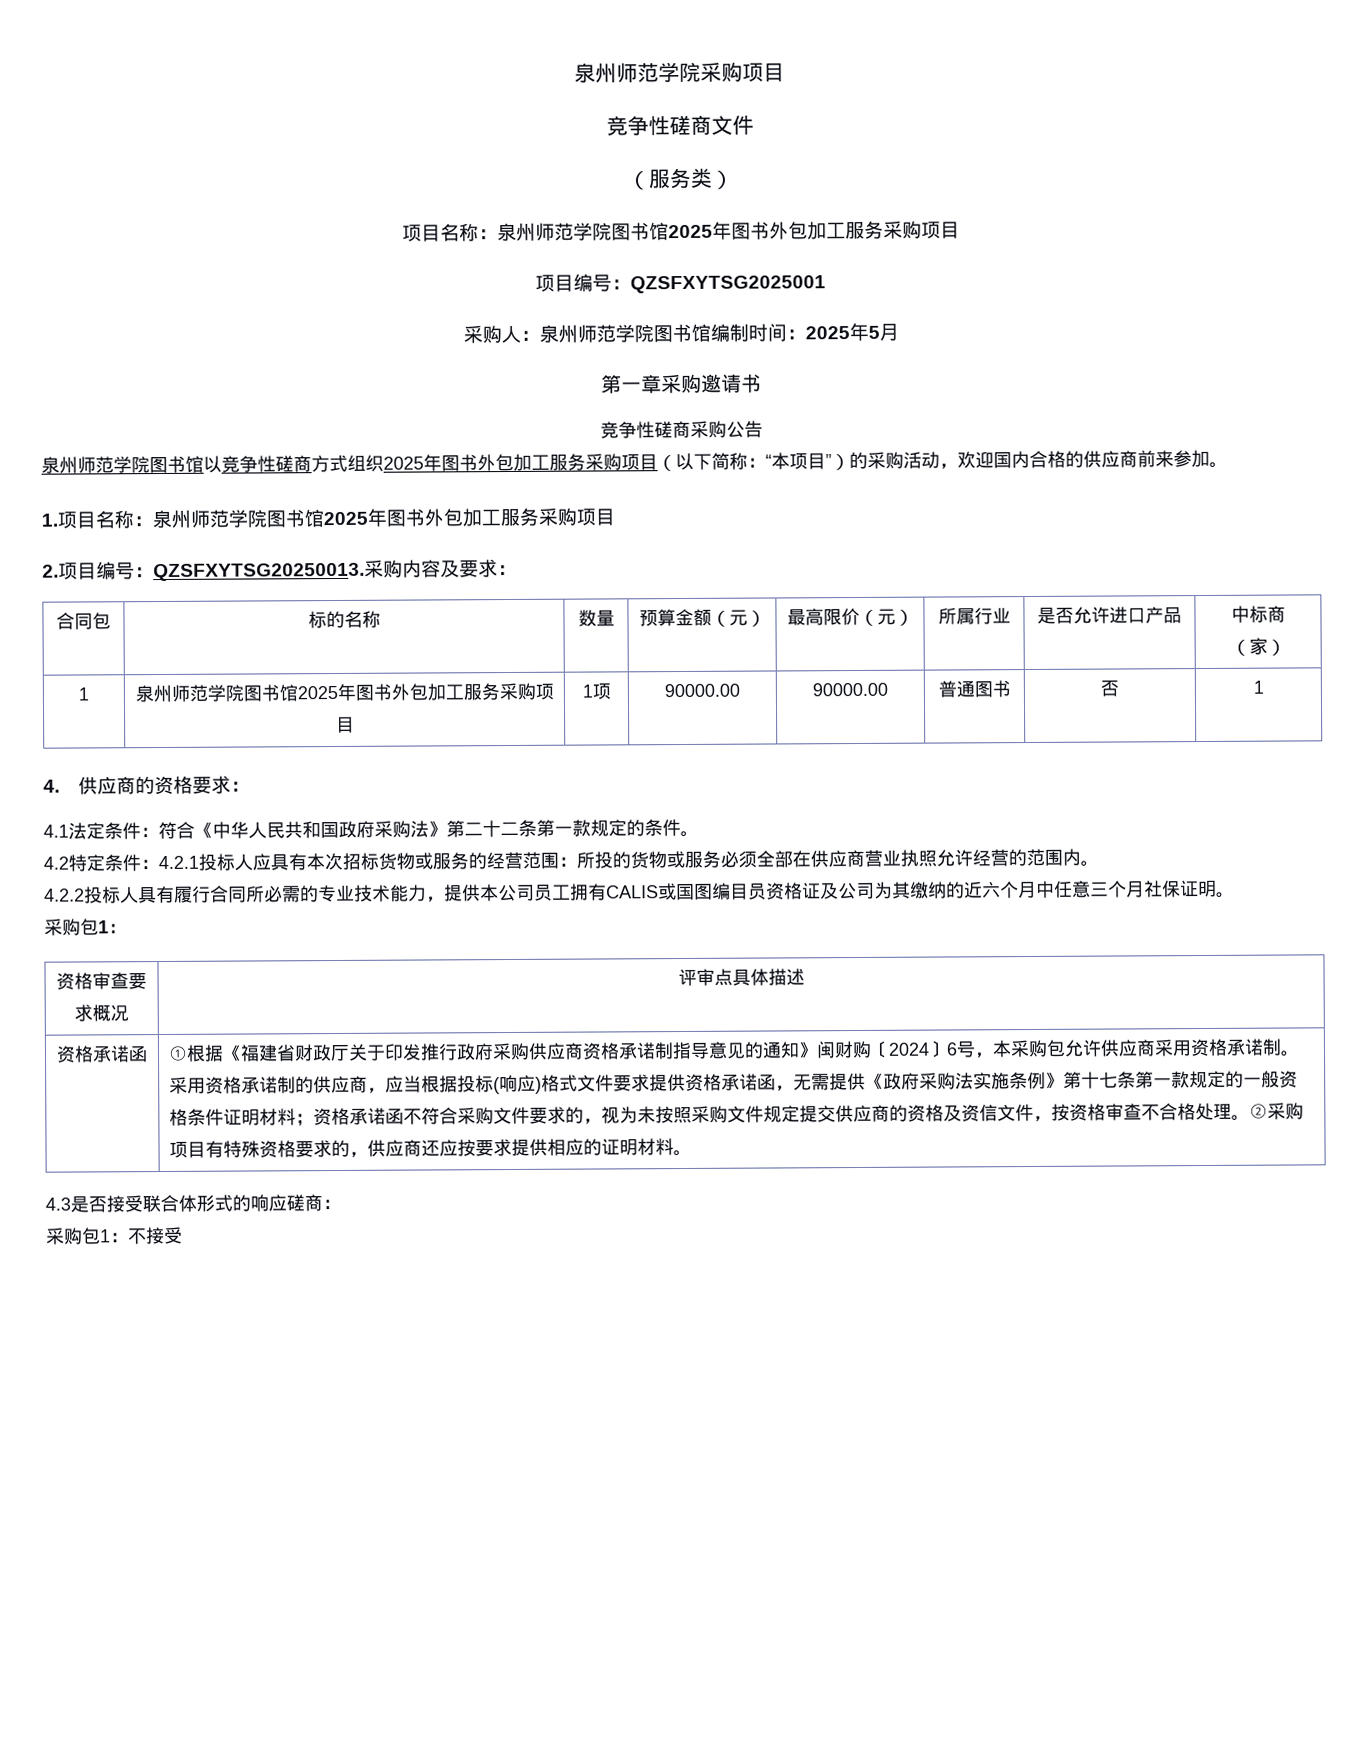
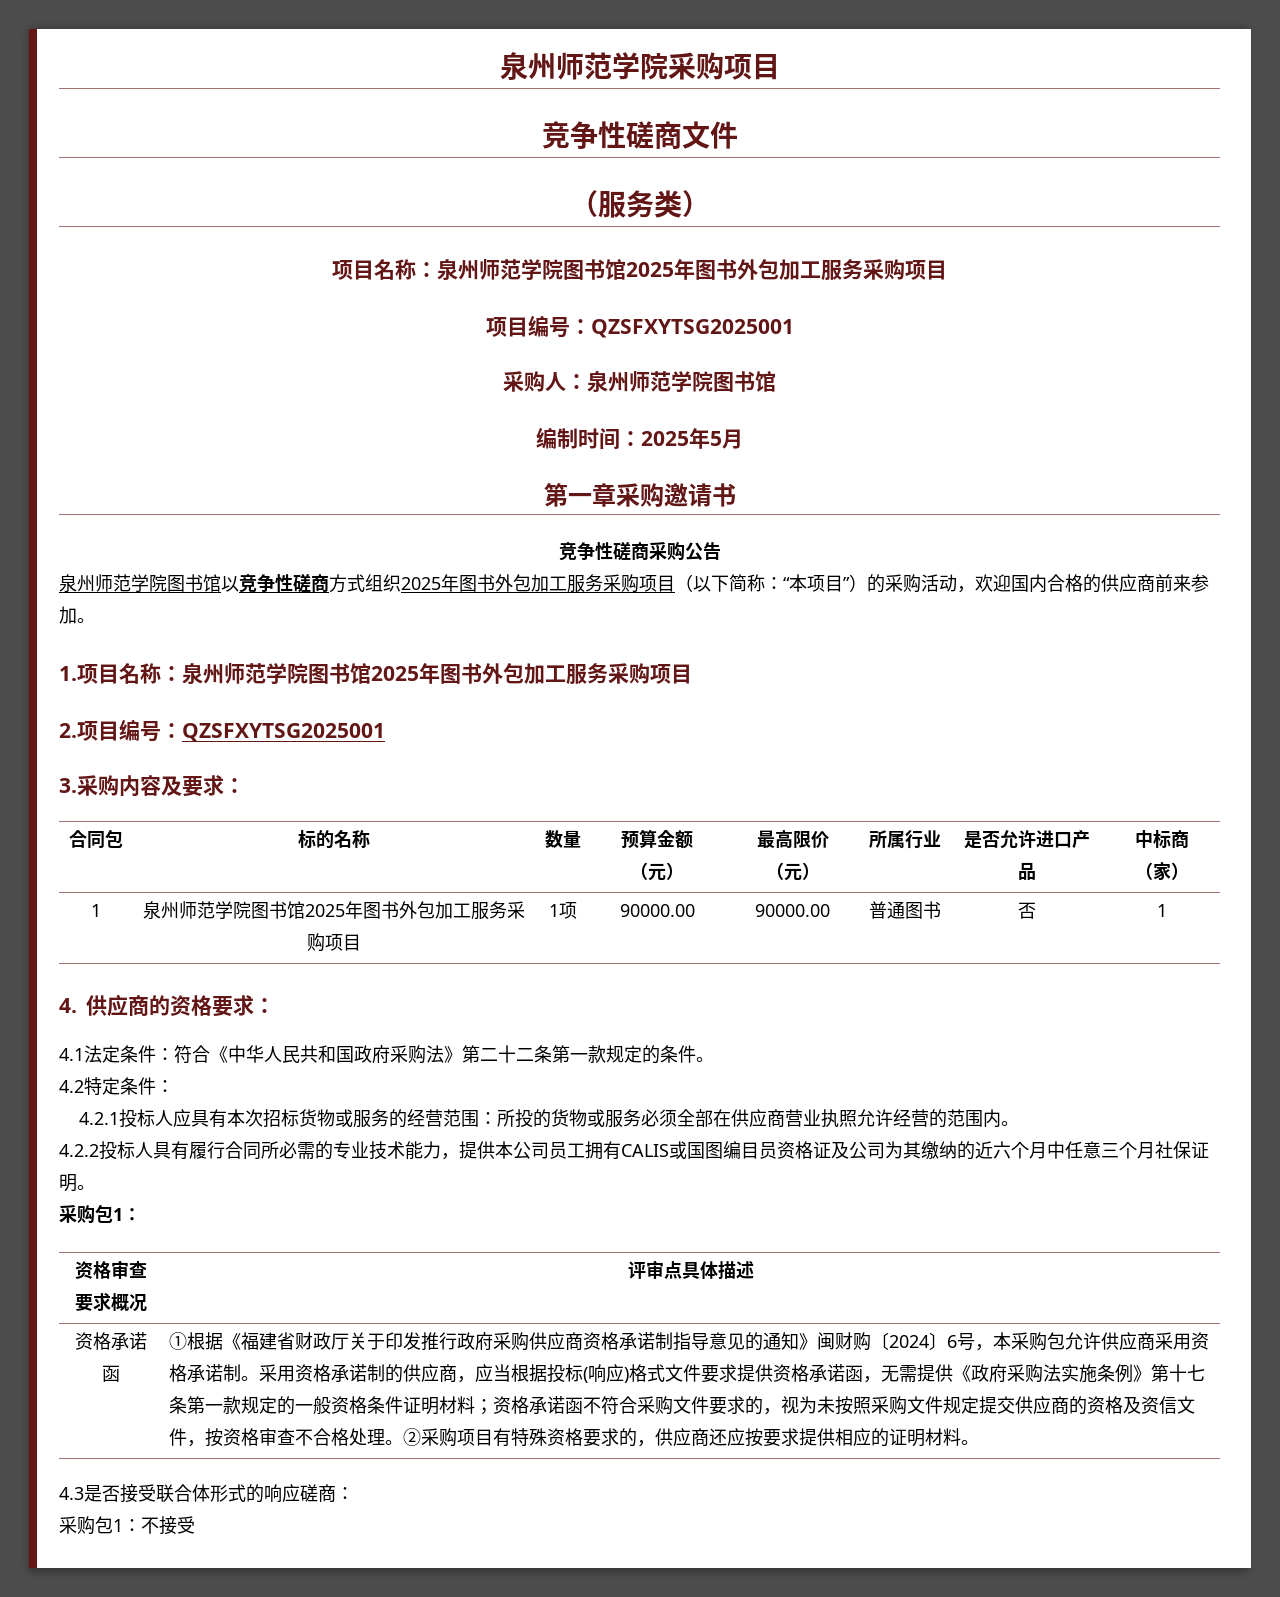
(711, 332) none -> (776, 381) //
[153,562,365,582] QZSFXYTSG20250013. -> [182,723,385,742] [59,778,77,793] QZSFXYTSG2025001 // 3.
(159, 864) none -> (174, 1086) //

